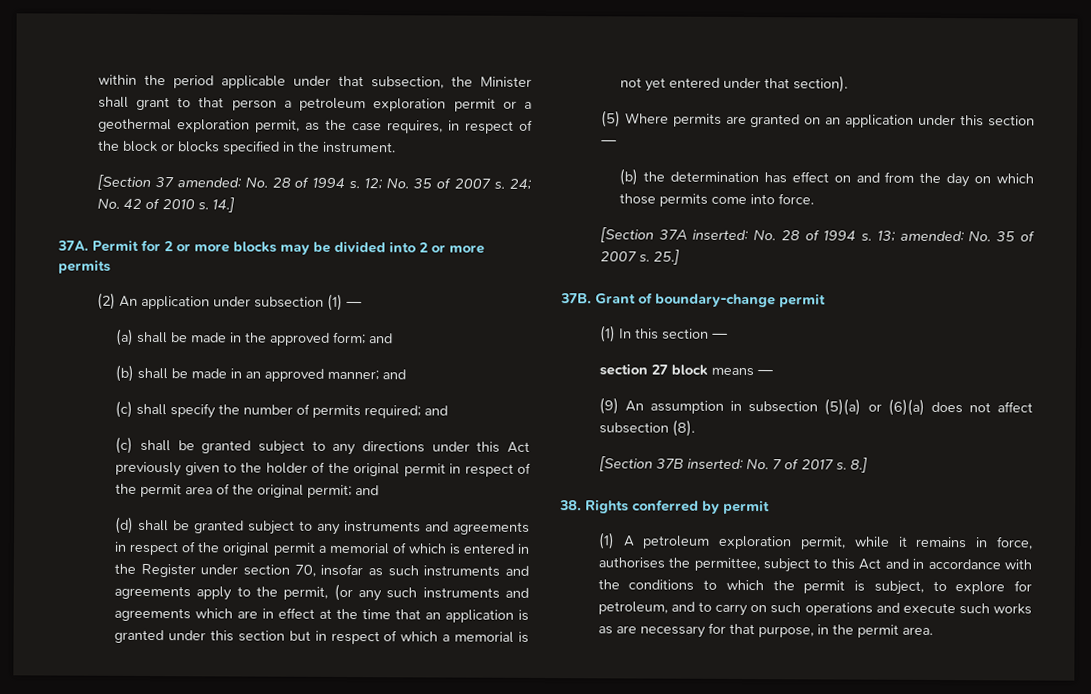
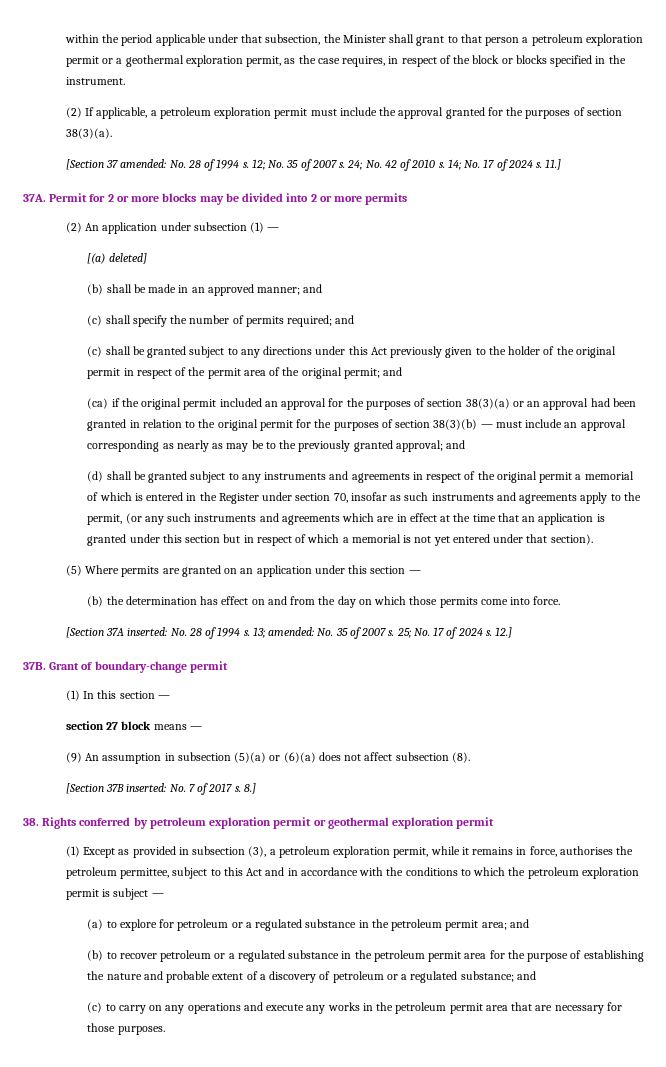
(396, 147) none -> [65,107,622,119] [65,128,112,139] // (2) If applicable, a petroleum exploration permit must include the approval granted for the purposes of section 38(3)(a).
[211,197,235,213] 14.] -> [447,159,562,171] 14; No. 17 of 2024 s. 11.]
[116,328,394,346] (a) shall be made in the approved form; and -> [87,253,147,264] [(a) deleted]
(380, 490) none -> [87,398,636,410] [87,419,626,431] [87,440,466,452] // (ca) if the original permit included an approval for the purposes of section 38(3)(a) or an approval had been granted in relation to the original permit for the purposes of section 38(3)(b) — must include an approval corresponding as nearly as may be to the previously granted approval; and
[652,249,680,265] 25.] -> [396,627,513,639] 25; No. 17 of 2024 s. 12.]
[723,499,770,515] [597,532,635,550] permit // (1) A -> [149,817,495,829] [65,846,276,858] petroleum exploration permit or geothermal exploration permit // (1) Except as provided in subsection (3), a
(691, 562) none -> [65,867,117,879] petroleum
[803,580,1032,595] [597,601,695,615] permit is subject, to explore for petroleum, and -> [527,867,639,879] [65,888,164,900] [87,919,529,931] [87,950,644,962] [87,971,536,983] [87,1002,103,1013] petroleum exploration permit is subject — // (a) to explore for petroleum or a regulated substance in the petroleum permit area; and // (b) to recover petroleum or a regulated substance in the petroleum permit area for the purpose of establishing the nature and probable extent of a discovery of petroleum or a regulated substance; and // (c)
[770,602,802,614] such -> [165,1005,185,1014] any
[958,603,1032,615] [597,622,933,638] such works as are necessary for that purpose, in the permit area. -> [306,1002,622,1014] [87,1023,165,1035] any works in the petroleum permit area that are necessary for those purposes.

